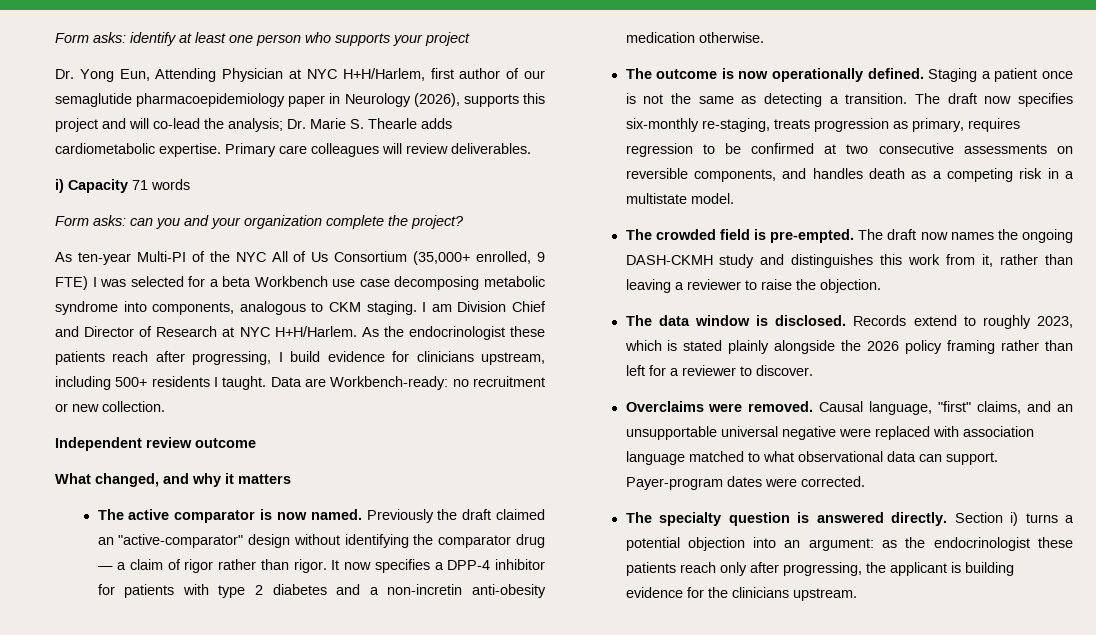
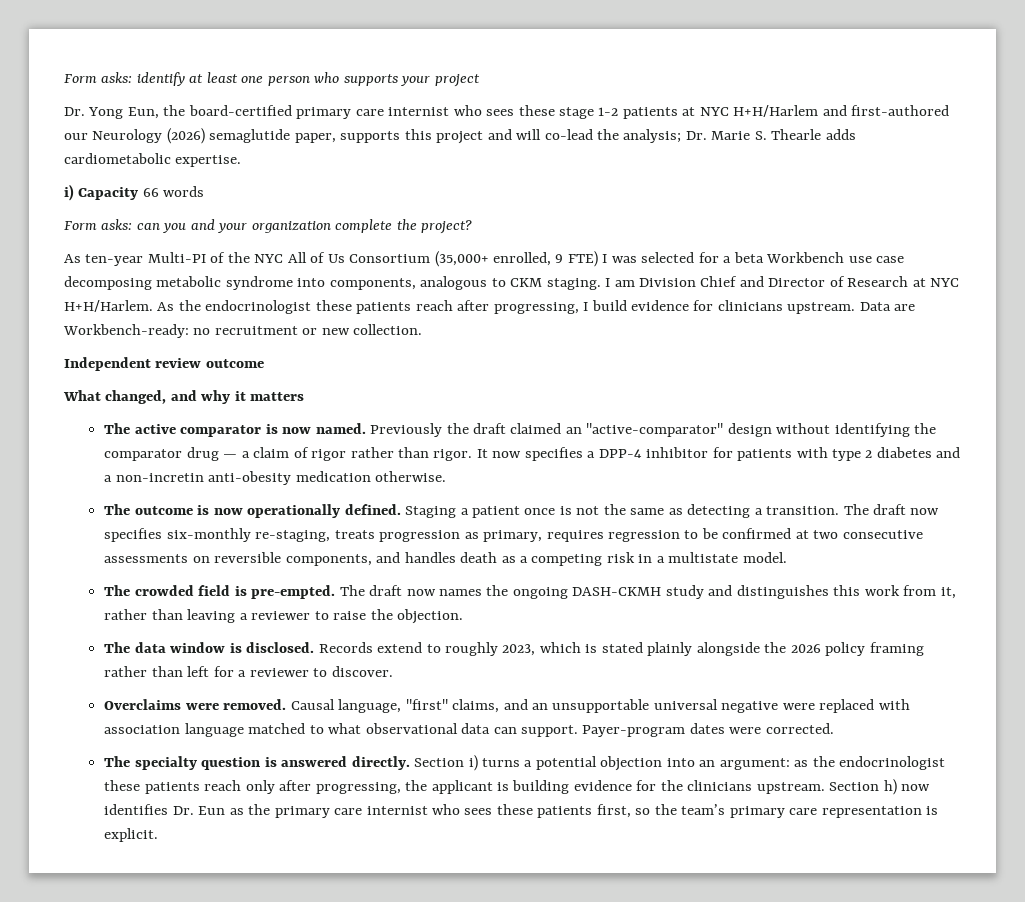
[155,68,545,82] [55,93,460,107] Attending Physician at NYC H+H/Harlem, first author of our semaglutide pharmacoepidemiology paper in Neurology (2026), -> [163,105,950,119] [64,128,336,144] the board-certified primary care internist who sees these stage 1-2 patients at NYC H+H/Harlem and first-authored our Neurology (2026) semaglutide paper,
[225,143,531,157] Primary care colleagues will review deliverables. -> (242, 161) none
[132,180,148,190] 71 -> [142,188,159,197] 66
[481,352,546,365] [55,376,267,390] upstream, including 500+ residents I taught. -> [787,302,856,314] upstream.
(857, 594) none -> [829,779,931,795] [104,804,938,818] [104,828,159,842] Section h) now identifies Dr. Eun as the primary care internist who sees these patients first, so the team’s primary care representation is explicit.

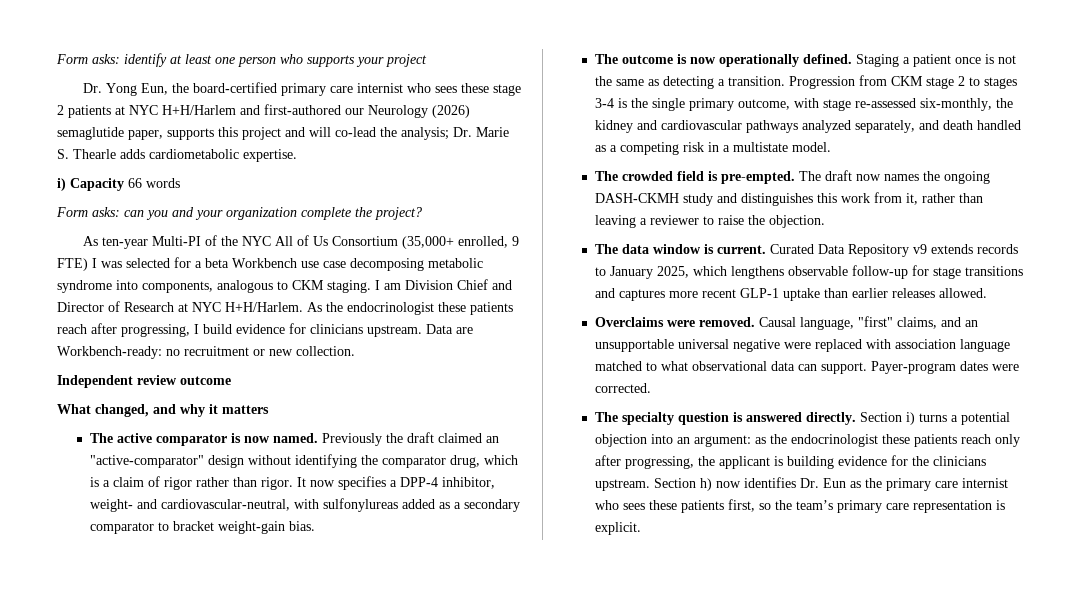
[598,107,619,116] 1-2 -> [57,105,64,115] 2
[186,447,238,461] drug — -> [449,455,518,468] [89,477,99,487] drug, which is
[646,447,961,461] [104,471,447,485] inhibitor for patients with type 2 diabetes and a non-incretin anti-obesity medication otherwise. -> [441,477,495,489] [89,498,520,512] [89,521,315,534] inhibitor, weight- and cardiovascular-neutral, with sulfonylureas added as a secondary comparator to bracket weight-gain bias.
[843,504,940,515] [104,528,923,542] [104,552,498,566] The draft now specifies six-monthly re-staging, treats progression as primary, requires regression to be confirmed at two consecutive assessments on reversible components, and handles death -> [788,75,1017,89] [594,98,1013,111] [594,120,1021,133] Progression from CKM stage 2 to stages 3-4 is the single primary outcome, with stage re-assessed six-monthly, the kidney and cardiovascular pathways analyzed separately, and death handled
[246,642,924,656] [104,666,393,677] disclosed. Records extend to roughly 2023, which is stated plainly alongside the 2026 policy framing rather than left for a reviewer to discover. -> [716,244,1018,257] [594,265,1023,279] [594,288,987,301] current. Curated Data Repository v9 extends records to January 2025, which lengthens observable follow-up for stage transitions and captures more recent GLP-1 uptake than earlier releases allowed.

